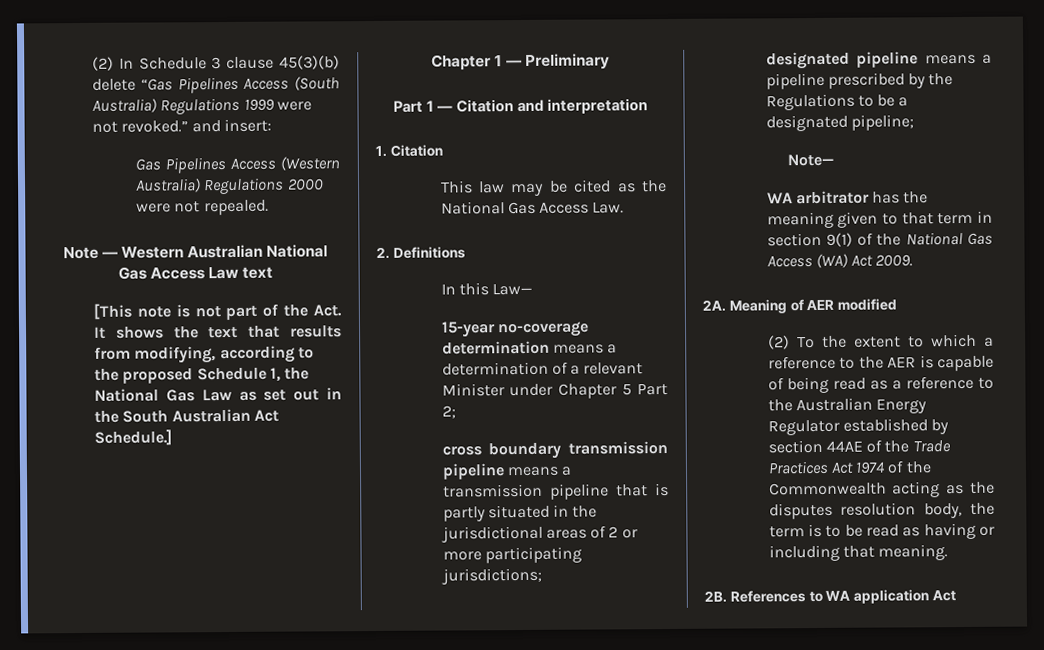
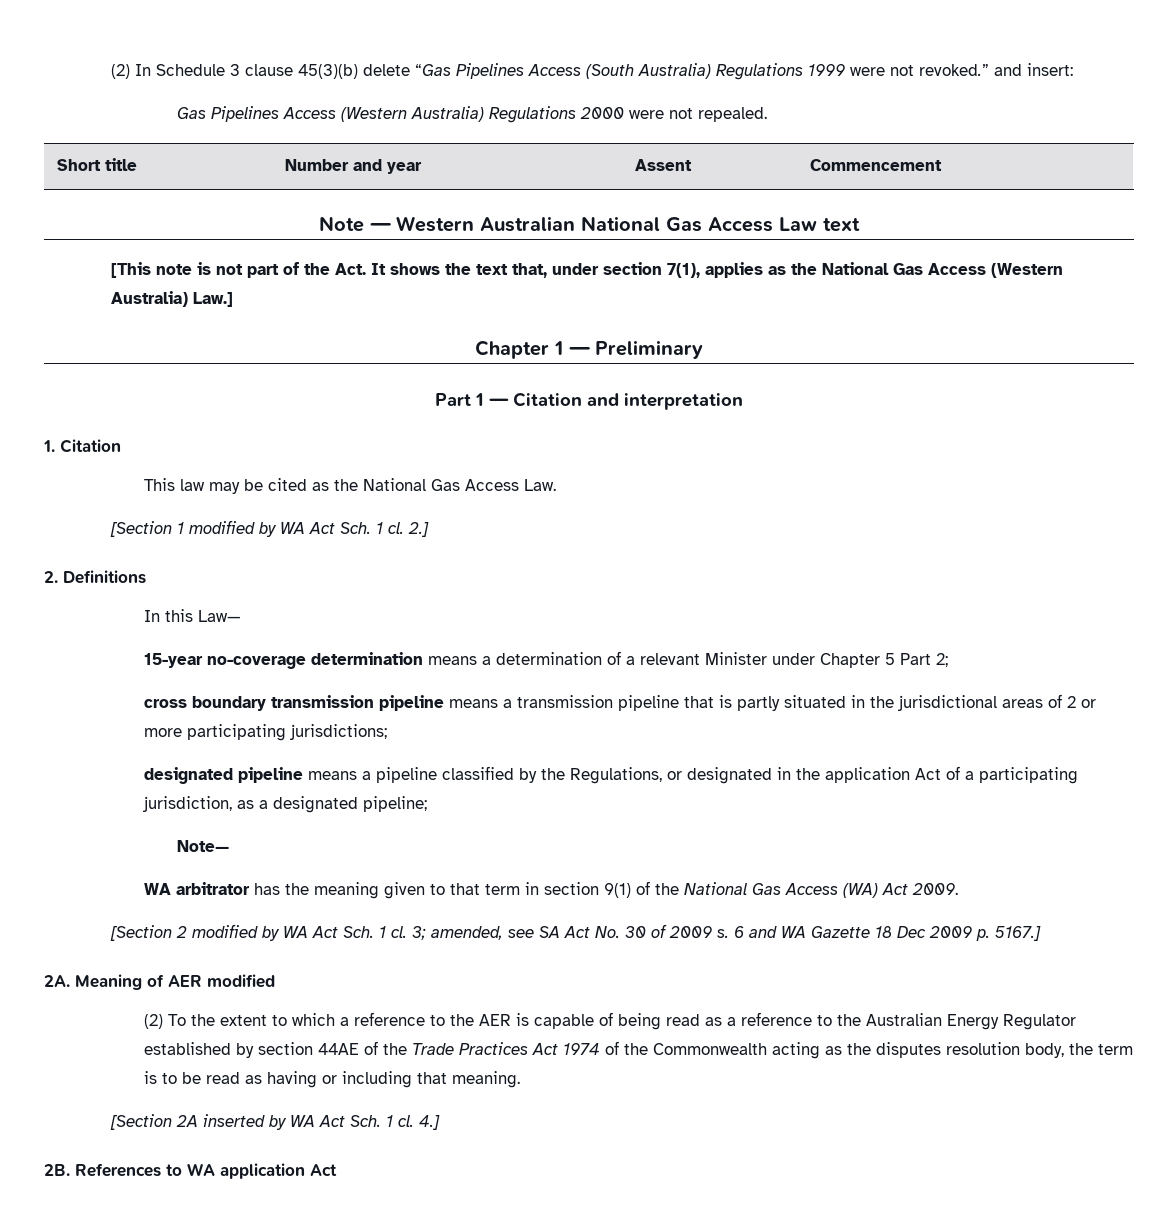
(269, 207) none -> [56,158,137,171] [284,159,422,174] [634,159,692,171] [809,159,942,171] // Short title | Number and year | Assent | Commencement
[247,325,342,338] [94,345,314,364] [94,367,310,384] [94,387,342,402] [94,408,279,423] [94,429,173,446] that results from modifying, according to the proposed Schedule 1, the National Gas Law as set out in the South Australian Act Schedule.] -> [511,262,1063,278] [110,291,233,307] that, under section 7(1), applies as the National Gas Access (Western Australia) Law.]
(625, 207) none -> [109,520,429,537] // [Section 1 modified by WA Act Sch. 1 cl. 2.]
[827,72,905,89] prescribed -> [442,766,515,780] classified
[765,93,896,111] Regulations to be -> [570,766,1079,784] [143,796,255,812] Regulations, or designated in the application Act of a participating jurisdiction, as
(914, 260) none -> [109,924,1041,941] // [Section 2 modified by WA Act Sch. 1 cl. 3; amended, see SA Act No. 30 of 2009 s. 6 and WA Gazette 18 Dec 2009 p. 5167.]
(949, 552) none -> [109,1114,440,1130] // [Section 2A inserted by WA Act Sch. 1 cl. 4.]

